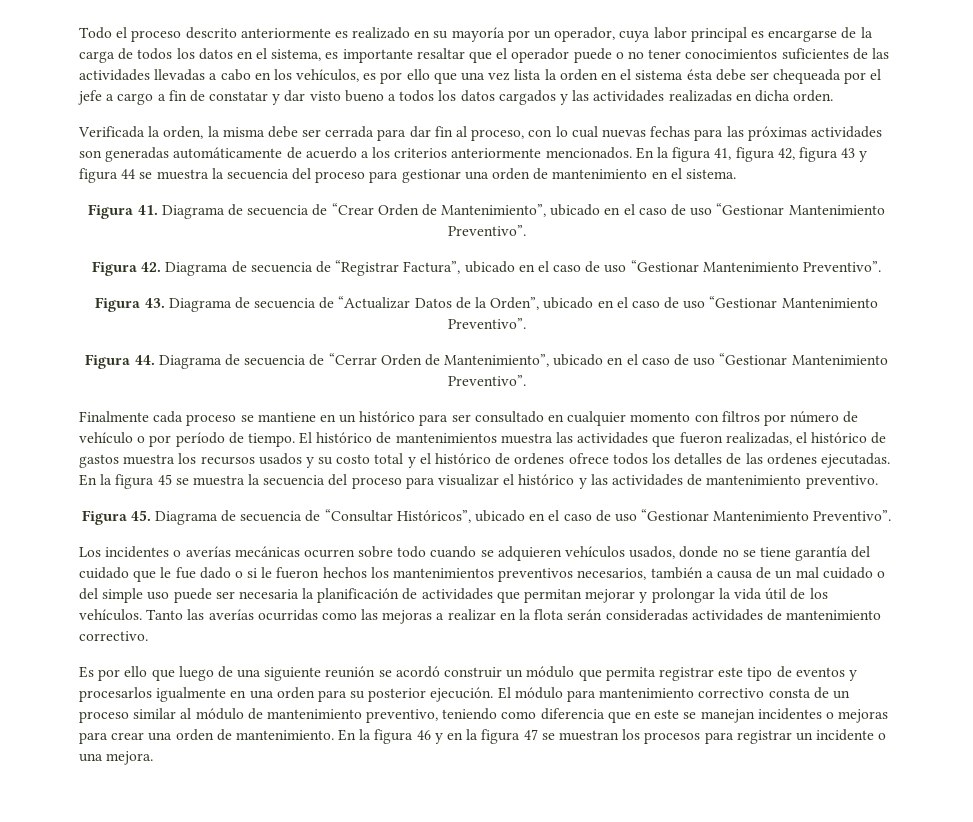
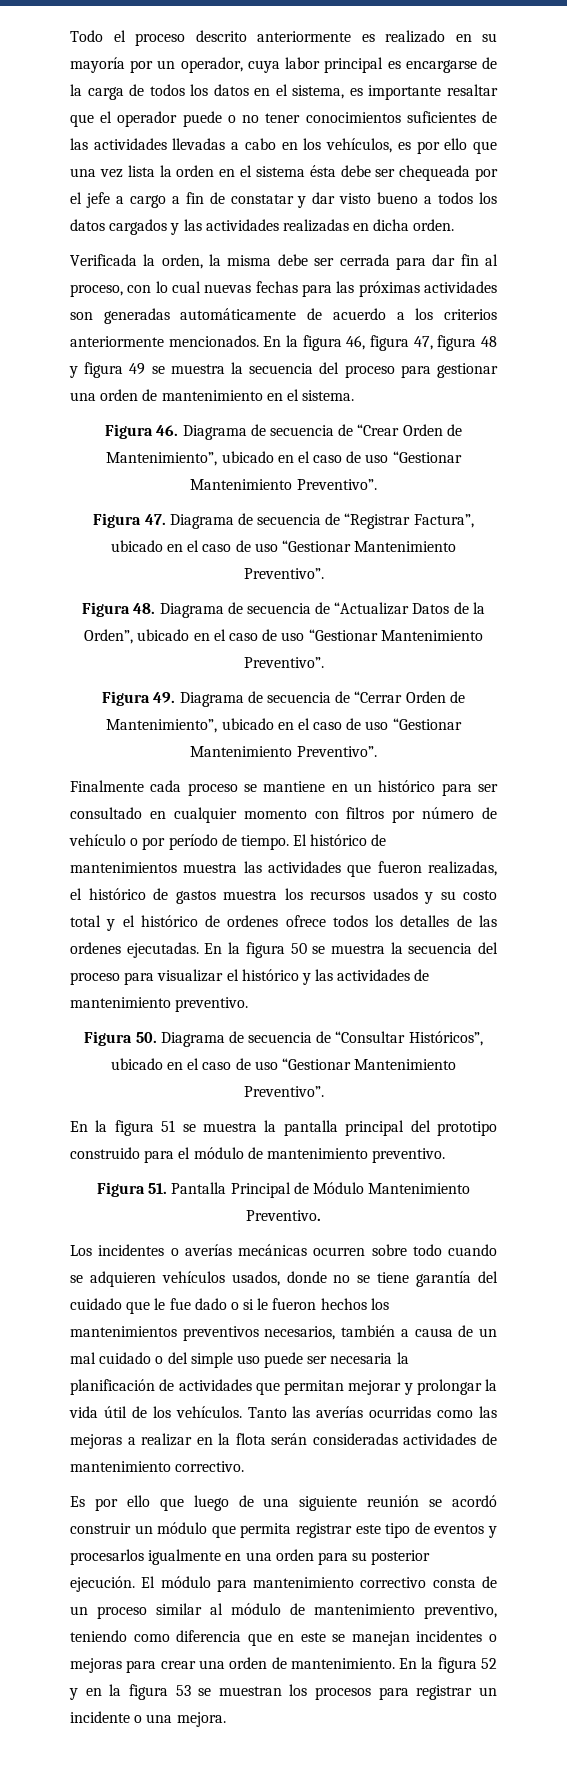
[714,147,856,162] 41, figura 42, figura 43 -> [346,335,498,351] 46, figura 47, figura 48
[121,169,136,179] 44 -> [129,363,146,375] 49
[137,205,158,215] 41. -> [156,425,179,436] 46.
[141,262,162,272] 42. -> [144,514,166,525] 47.
[144,298,165,308] 43. -> [133,603,156,614] 48.
[134,355,155,365] 44. -> [153,692,176,703] 49.
[157,474,172,485] 45 -> [290,943,307,954] 50
[130,510,151,521] 45. -> [135,1032,157,1043] 50.
(892, 515) none -> [70,1120,497,1136] [70,1147,446,1163] [96,1182,471,1198] [246,1210,321,1221] // En la figura 51 se muestra la pantalla principal del prototipo construido para el módulo de mantenimiento preventivo. // Figura 51. Pantalla Principal de Módulo Mantenimiento Preventivo.
[416,730,431,740] 46 -> [481,1658,498,1669] 52
[523,729,538,740] 47 -> [175,1685,191,1696] 53

